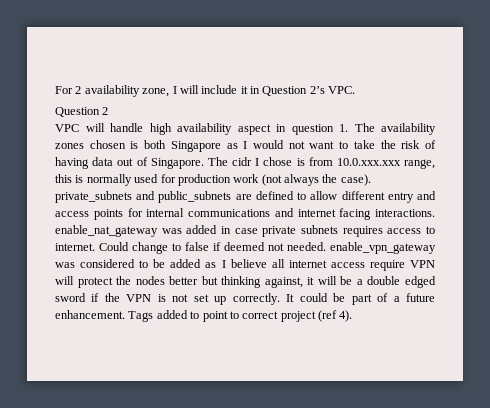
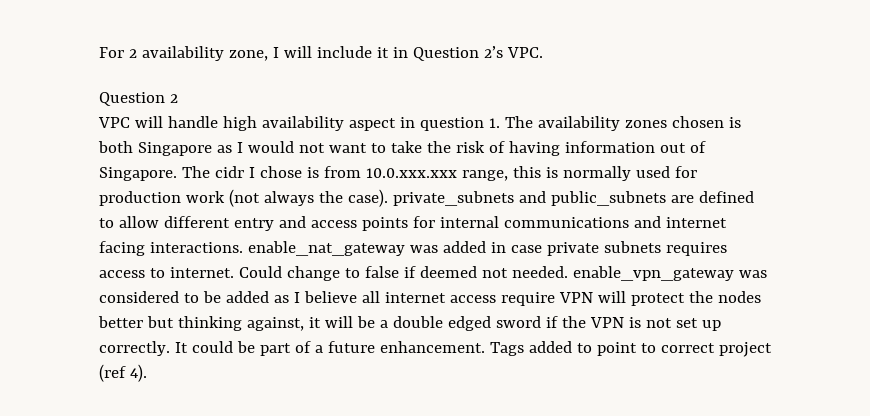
[92,157,114,166] data -> [564,141,655,153] information

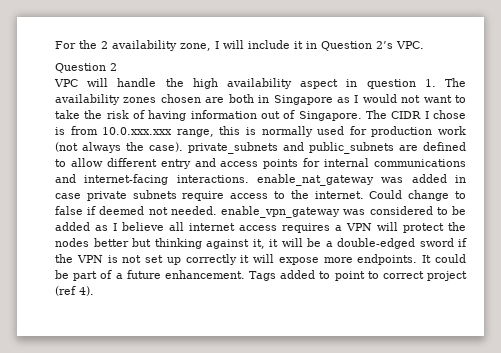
(124, 52) none -> [79,40,97,49] the
(218, 122) none -> [165,78,184,87] the
[728,117,741,128] [98,141,133,153] is both -> [205,94,270,103] are both in
[214,166,244,178] cidr -> [391,111,422,119] CIDR
[665,217,727,228] [99,241,145,256] internet facing -> [84,174,169,185] internet-facing
[665,242,727,256] requires -> [182,191,225,201] require
(165, 273) none -> [290,190,309,199] the
[500,292,555,306] require -> [282,223,342,233] requires a
[246,317,304,331] against, -> [206,239,265,249] against it,
[392,316,491,331] double edged -> [337,238,415,249] double-edged
[99,341,170,356] correctly. -> [185,254,418,265] correctly it will expose more endpoints.

